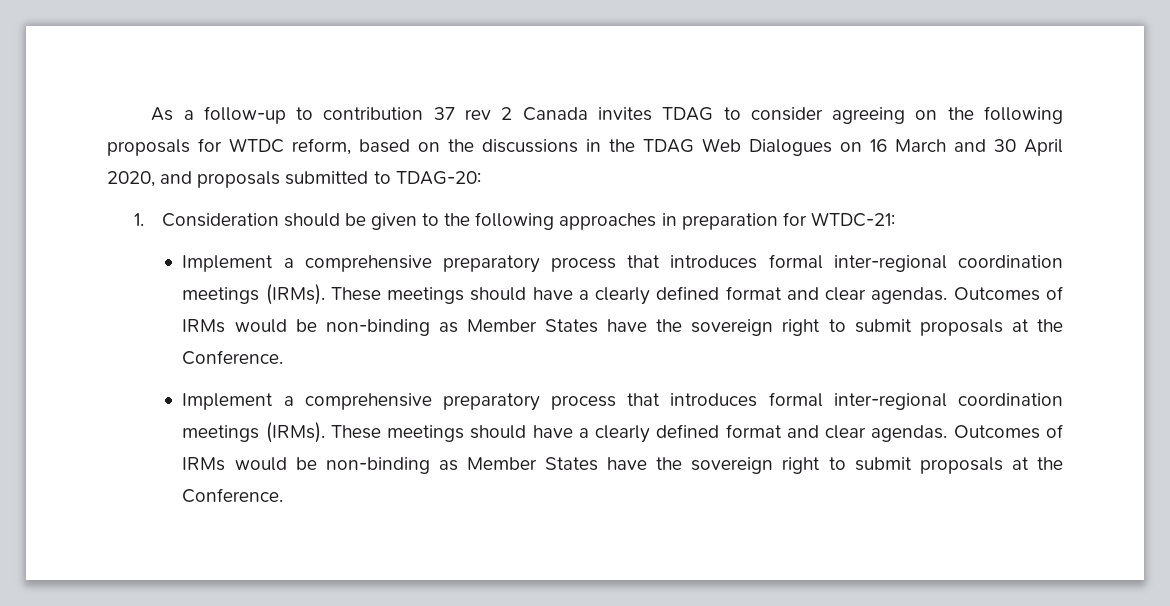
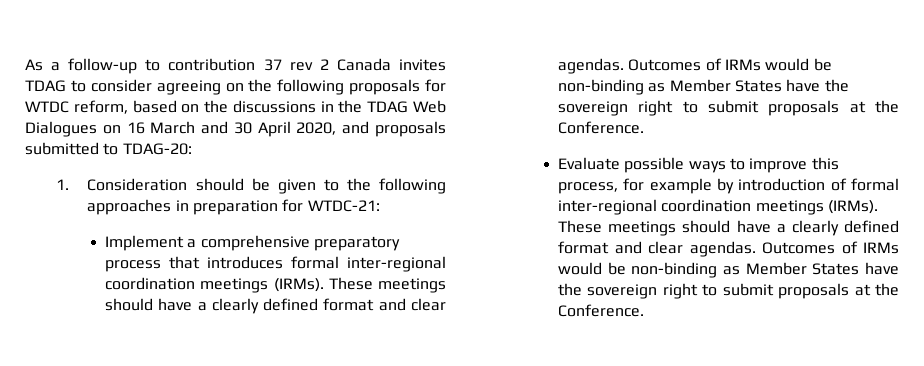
[182,393,758,411] Implement a comprehensive preparatory process that introduces -> [558,157,839,173] [558,178,847,194] Evaluate possible ways to improve this process, for example by introduction of

